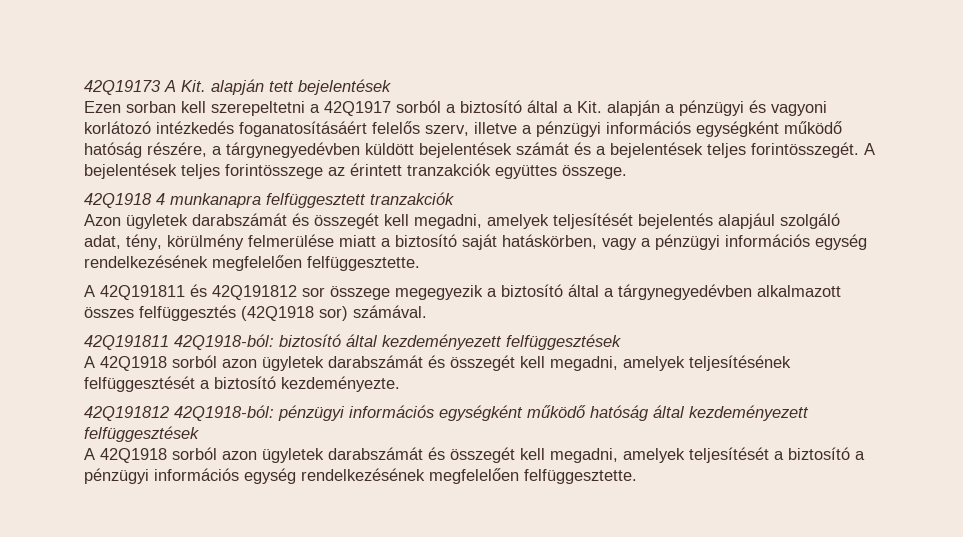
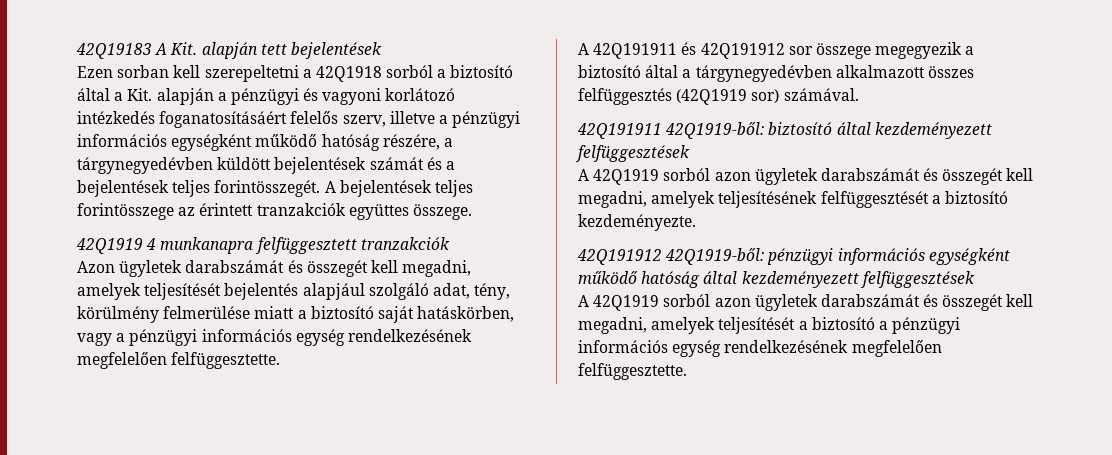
[84,80,161,95] 42Q19173 -> [76,43,152,59] 42Q19183
[324,101,391,116] 42Q1917 -> [315,66,382,82] 42Q1918
[84,193,152,208] 42Q1918 -> [76,238,143,254] 42Q1919
[100,284,297,300] 42Q191811 és 42Q191812 -> [593,42,785,59] 42Q191911 és 42Q191912
[241,306,314,321] (42Q1918 -> [676,89,748,105] (42Q1919
[84,334,274,350] 42Q191811 42Q1918-ból: -> [577,122,765,139] 42Q191911 42Q1919-ből:
[100,356,167,371] 42Q1918 -> [593,169,660,185] 42Q1919
[84,405,274,421] 42Q191812 42Q1918-ból: -> [577,248,765,265] 42Q191912 42Q1919-ből:
[100,448,167,463] 42Q1918 -> [593,295,660,311] 42Q1919

